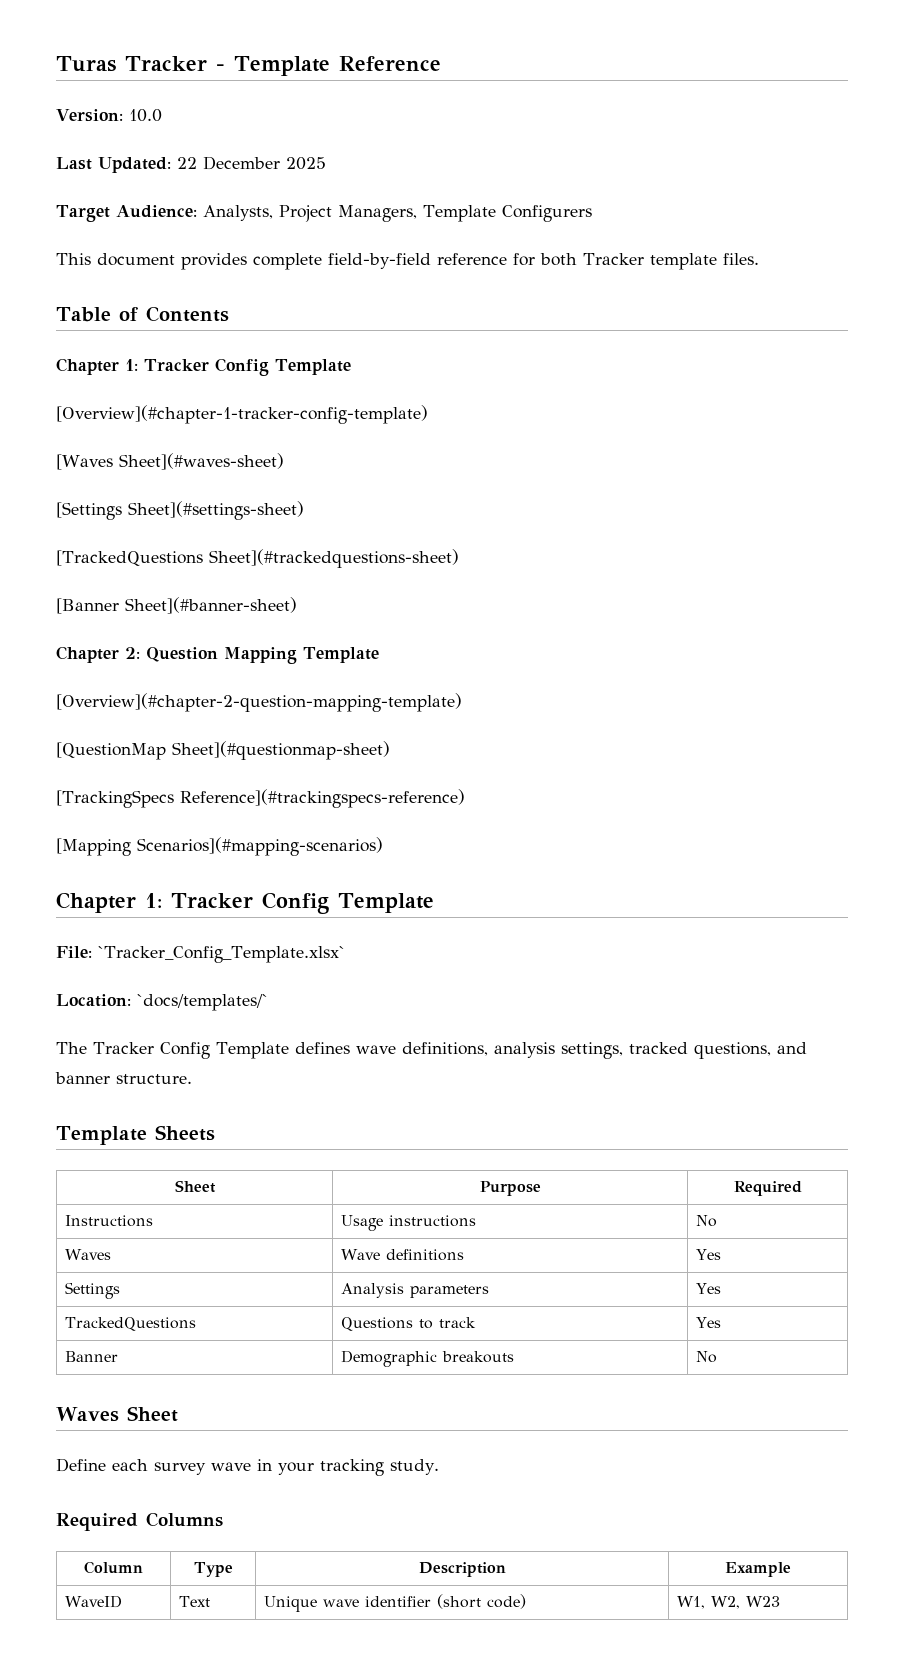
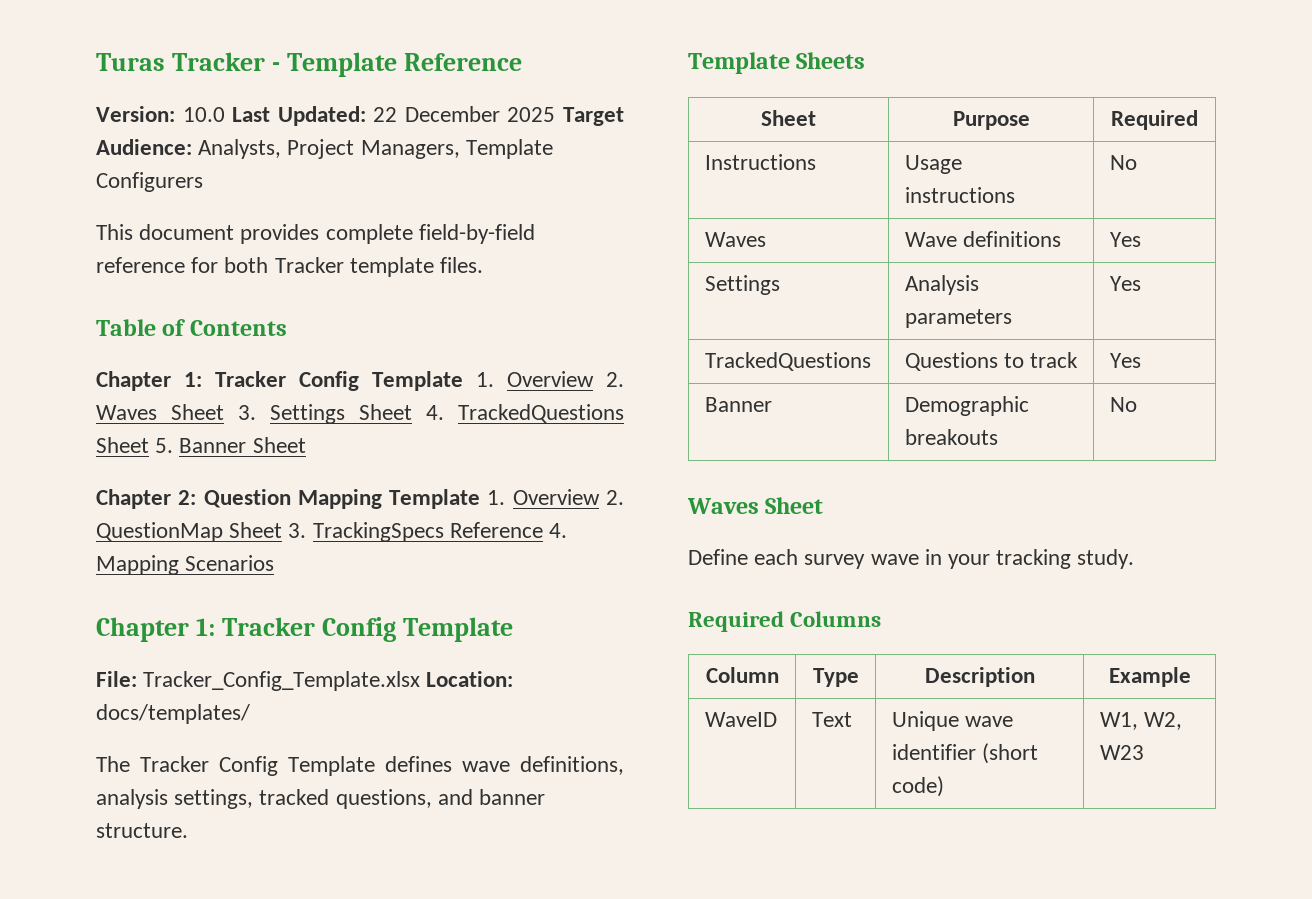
(162, 115) // -> (225, 114) none
(326, 163) // -> (556, 114) none
[56,405,428,424] [56,453,284,470] [56,501,304,520] [56,549,459,568] [56,597,297,614] // [Overview](#chapter-1-tracker-config-template) // [Waves Sheet](#waves-sheet) // [Settings Sheet](#settings-sheet) // [TrackedQuestions Sheet](#trackedquestions-sheet) // [Banner Sheet](#banner-sheet) -> [476,371,624,387] [96,404,624,424] [96,437,306,453] 1. Overview 2. Waves Sheet 3. Settings Sheet 4. TrackedQuestions Sheet 5. Banner Sheet
[56,693,462,712] [56,741,390,760] [56,789,465,808] [56,837,383,856] // [Overview](#chapter-2-question-mapping-template) // [QuestionMap Sheet](#questionmap-sheet) // [TrackingSpecs Reference](#trackingspecs-reference) // [Mapping Scenarios](#mapping-scenarios) -> [487,489,624,505] [96,522,568,542] [96,555,275,575] 1. Overview 2. QuestionMap Sheet 3. TrackingSpecs Reference 4. Mapping Scenarios
[98,946,345,963] [56,994,268,1011] `Tracker_Config_Template.xlsx` // Location: `docs/templates/` -> [143,671,514,691] [96,704,250,724] Tracker_Config_Template.xlsx Location: docs/templates/

